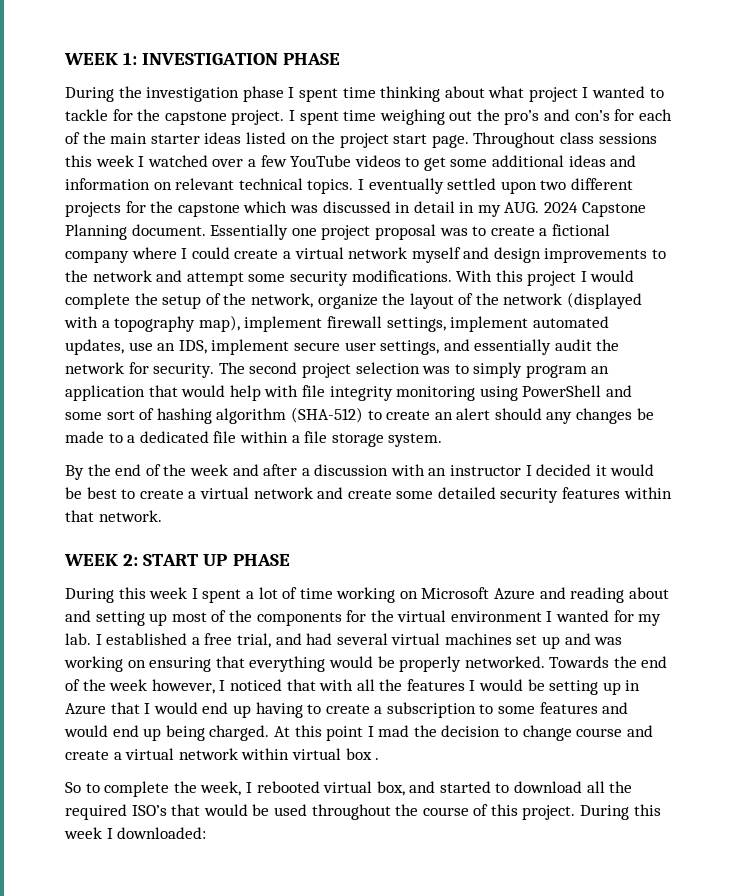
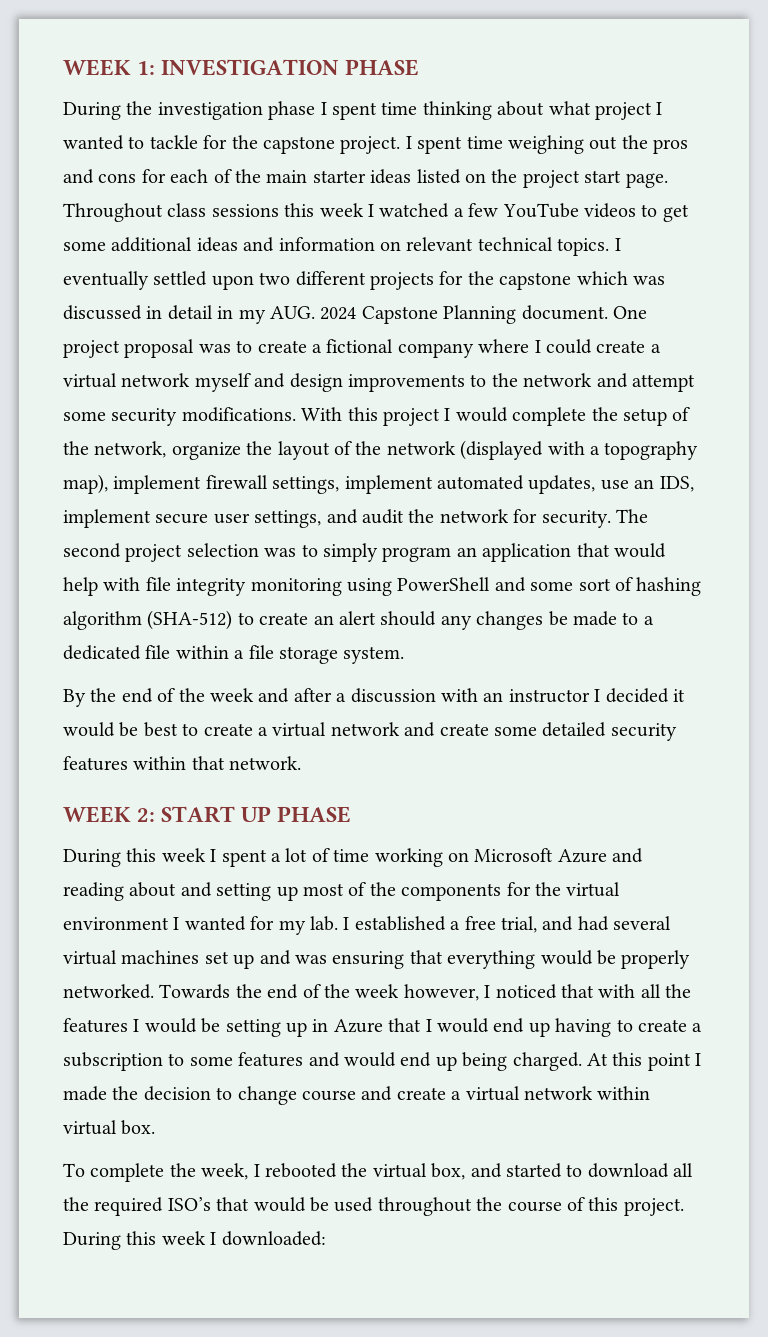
[504,109,610,125] pro’s and con’s -> [653,139,689,154] [63,169,137,184] pros and cons
[212,159,244,167] over -> (450, 210) none
[210,224,317,240] Essentially one -> [612,306,647,319] One
[474,339,552,355] essentially -> (358, 516) none
[64,656,146,672] working on -> (327, 959) none
[378,725,410,737] mad -> [63,1086,107,1101] made
[345,748,380,760] [65,782,100,793] box . // So to -> [121,1120,156,1135] [63,1163,85,1177] box. // To
(320, 787) none -> [341,1163,368,1177] the

